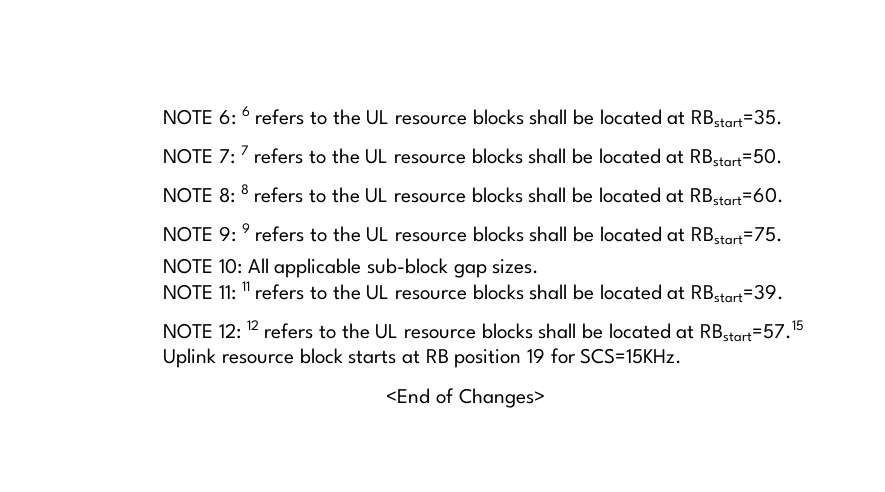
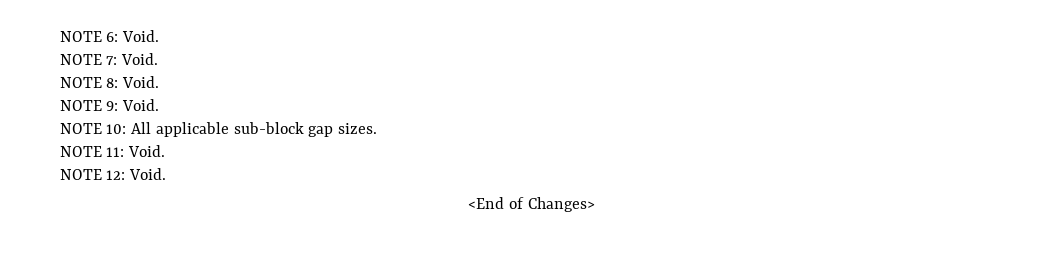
[241,106,784,128] [163,145,784,167] [163,184,785,206] [163,223,784,245] 6 refers to the UL resource blocks shall be located at RBstart=35. // NOTE 7: 7 refers to the UL resource blocks shall be located at RBstart=50. // NOTE 8: 8 refers to the UL resource blocks shall be located at RBstart=60. // NOTE 9: 9 refers to the UL resource blocks shall be located at RBstart=75. -> [122,30,160,42] [59,53,159,65] [59,76,160,88] [59,99,160,111] Void. // NOTE 7: Void. // NOTE 8: Void. // NOTE 9: Void.
[241,281,785,303] [163,320,805,342] [163,348,683,368] 11 refers to the UL resource blocks shall be located at RBstart=39. // NOTE 12: 12 refers to the UL resource blocks shall be located at RBstart=57.15 Uplink resource block starts at RB position 19 for SCS=15KHz. -> [128,145,166,157] [59,168,167,180] Void. // NOTE 12: Void.

